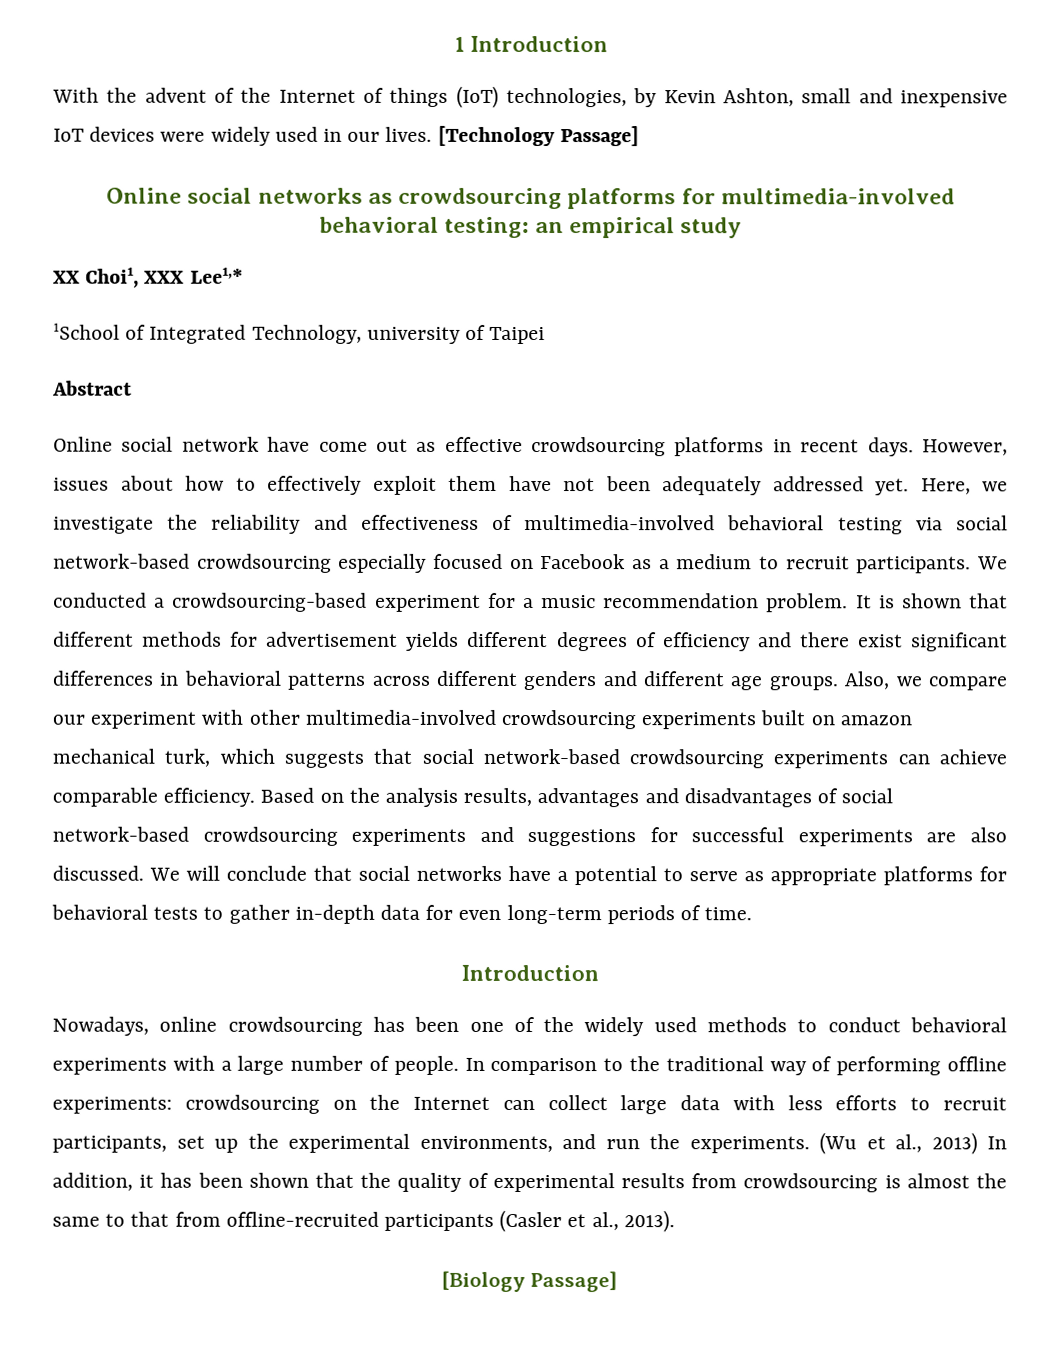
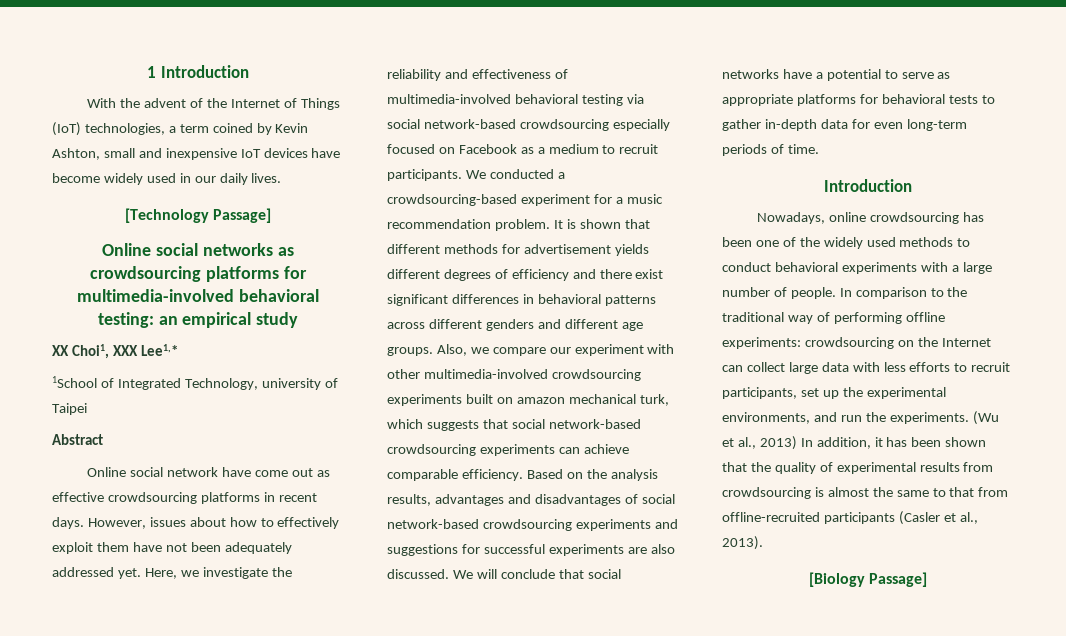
[389,87,449,107] things -> [300,98,340,110] Things
(627, 97) none -> [168,123,253,133] a term coined
[160,131,206,142] were -> [311,148,341,158] [52,173,100,183] have become
(381, 136) none -> [219,173,248,185] daily
(433, 134) none -> (282, 178) //

